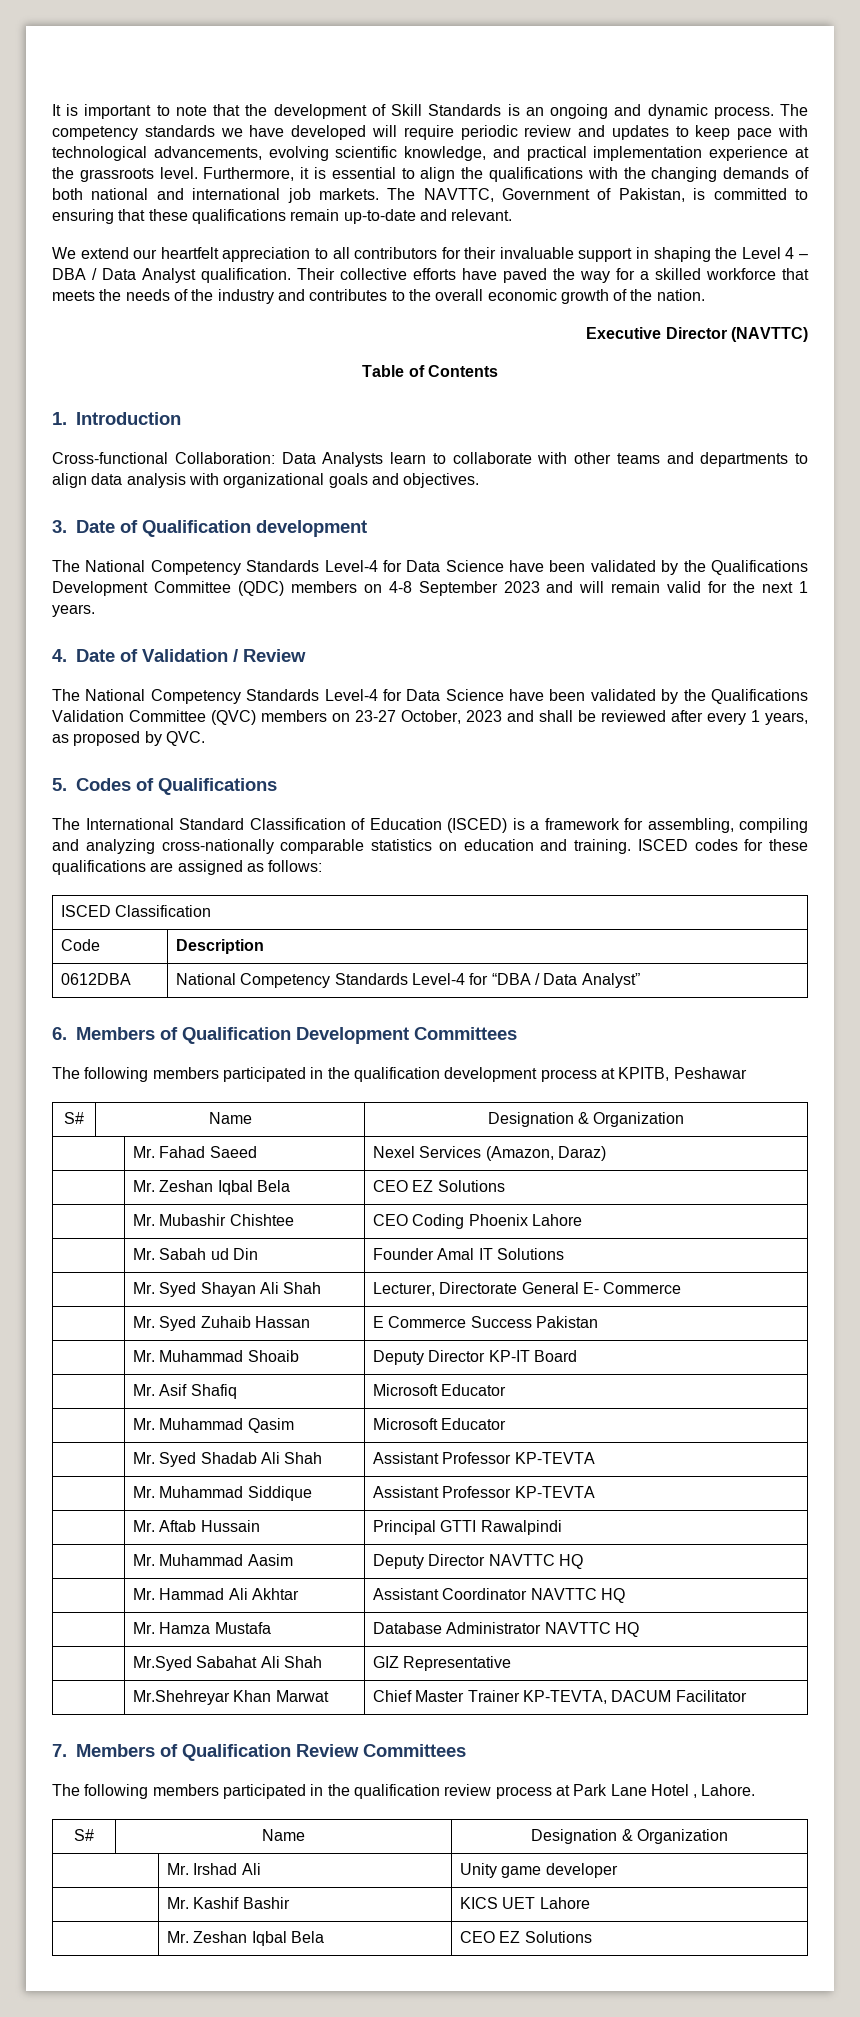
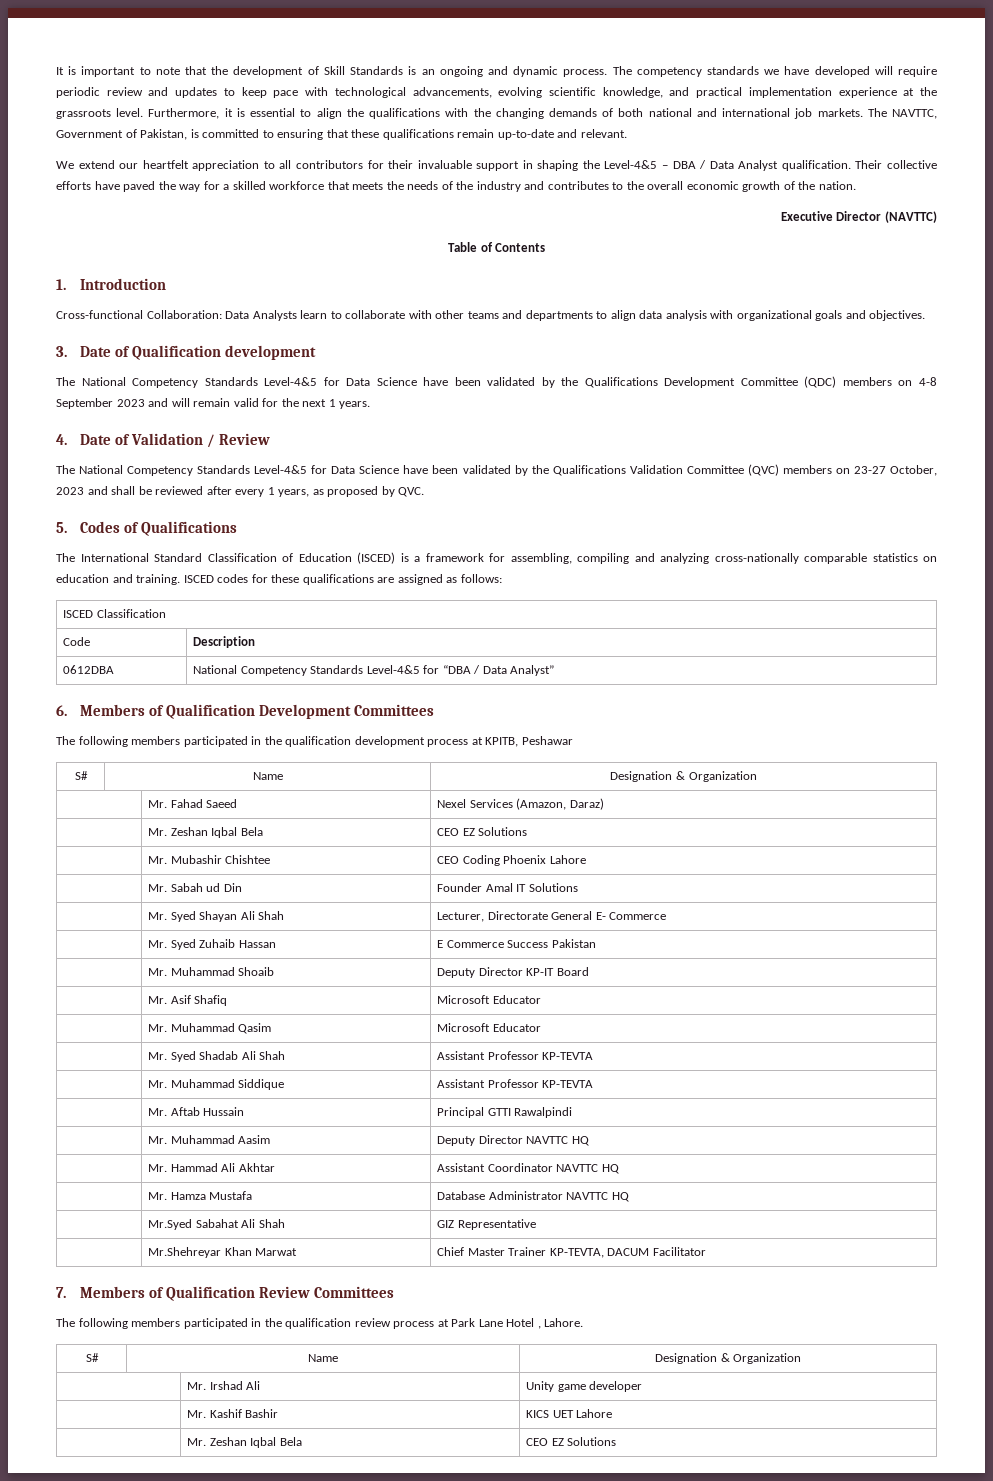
[741,247,795,259] Level 4 -> [604,160,658,169] Level-4&5
[324,560,378,572] Level-4 -> [264,377,318,386] Level-4&5
[324,689,378,701] Level-4 -> [254,465,308,474] Level-4&5
[411,973,465,985] Level-4 -> [366,665,420,674] Level-4&5

